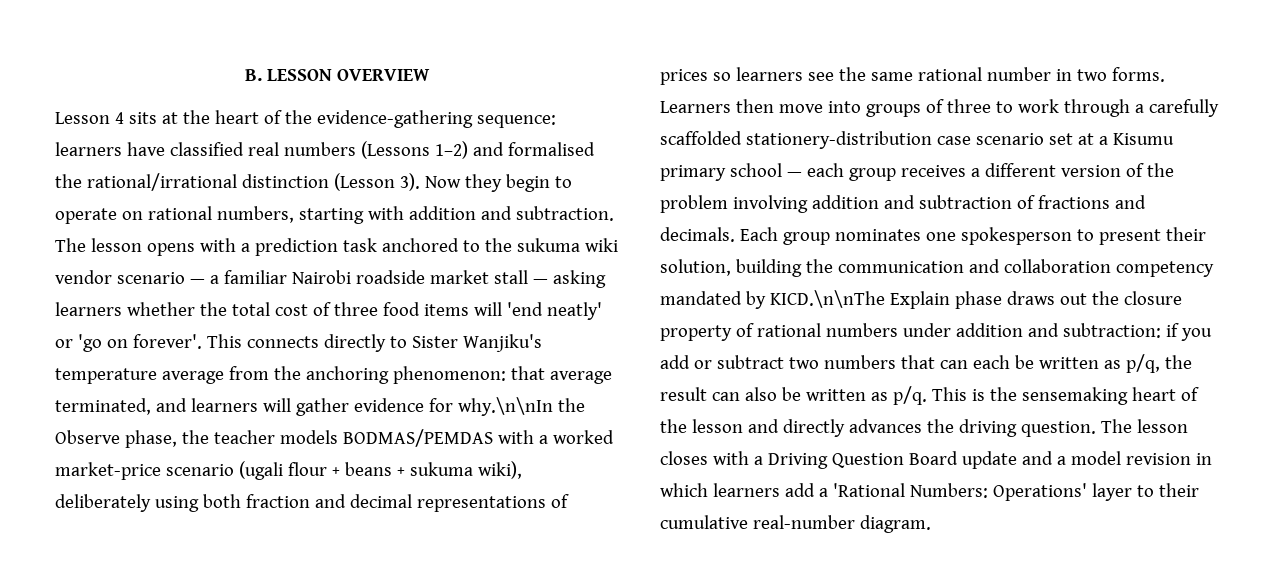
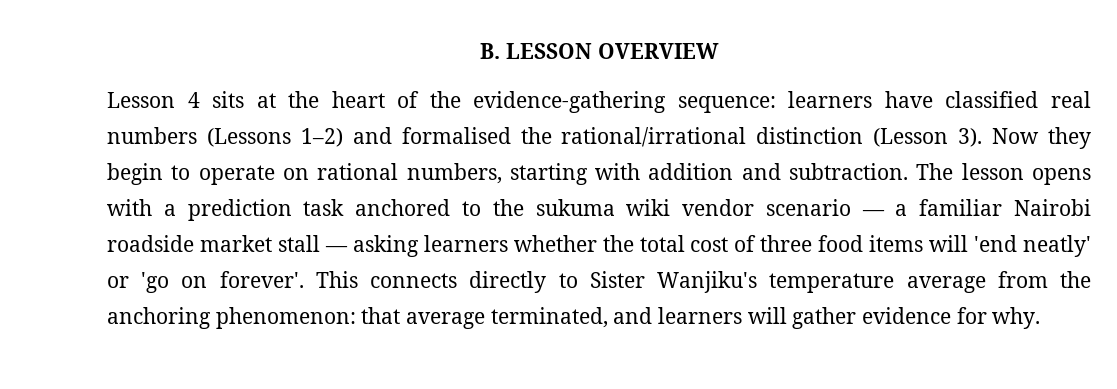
[457,397,585,416] [55,429,614,448] [55,461,522,480] [55,494,569,512] [660,67,1165,85] [660,99,1219,117] [660,131,1174,149] [660,163,1174,181] [660,195,1146,213] [660,227,1206,245] [660,259,1214,277] [660,290,1182,309] [660,323,1212,341] [660,354,1192,373] [660,386,1199,405] [660,419,1188,437] [660,451,1212,469] [660,483,1199,501] [660,515,931,533] why.\n\nIn the Observe phase, the teacher models BODMAS/PEMDAS with a worked market-price scenario (ugali flour + beans + sukuma wiki), deliberately using both fraction and decimal representations of prices so learners see the same rational number in two forms. Learners then move into groups of three to work through a carefully scaffolded stationery-distribution case scenario set at a Kisumu primary school — each group receives a different version of the problem involving addition and subtraction of fractions and decimals. Each group nominates one spokesperson to present their solution, building the communication and collaboration competency mandated by KICD.\n\nThe Explain phase draws out the closure property of rational numbers under addition and subtraction: if you add or subtract two numbers that can each be written as p/q, the result can also be written as p/q. This is the sensemaking heart of the lesson and directly advances the driving question. The lesson closes with a Driving Question Board update and a model revision in which learners add a 'Rational Numbers: Operations' layer to their cumulative real-number diagram. -> [992,307,1041,329] why.

